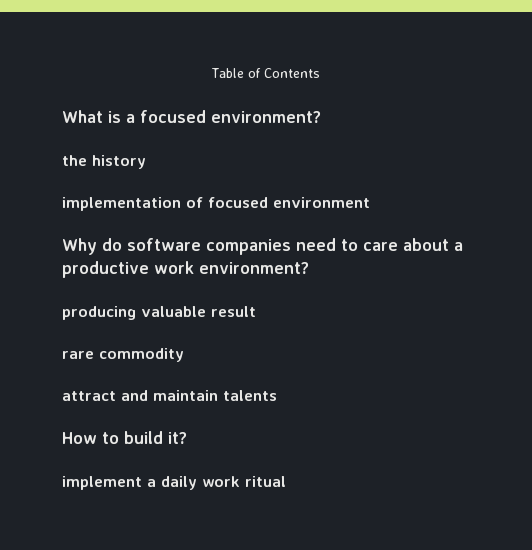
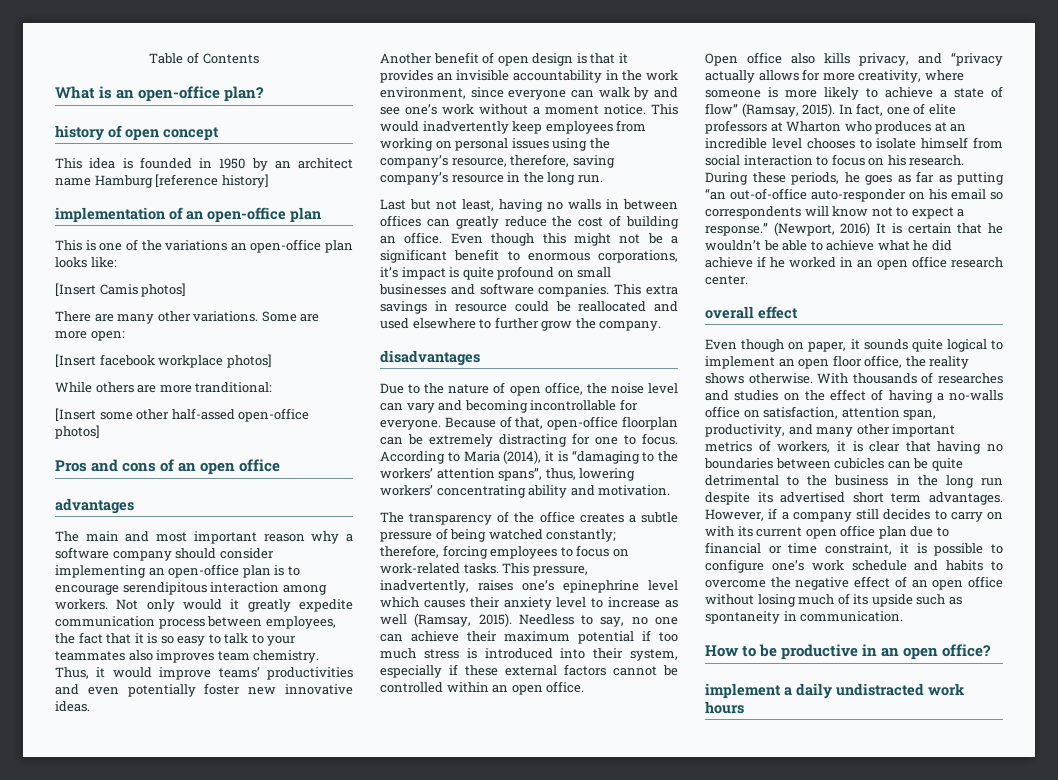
[126,110,321,123] [62,155,146,169] [62,197,370,211] [62,238,463,255] [62,261,309,278] [62,306,256,320] [62,348,184,362] [62,390,277,401] [62,431,187,444] a focused environment? // the history // implementation of focused environment // Why do software companies need to care about a productive work environment? // producing valuable result // rare commodity // attract and maintain talents // How to build it? -> [116,86,265,102] [55,125,219,141] [55,157,353,171] [55,174,269,188] [55,207,321,222] [55,239,353,253] [55,257,117,268] [55,283,187,297] [55,311,320,324] [55,331,125,341] [55,354,272,368] [55,382,273,393] [55,408,310,422] [55,425,100,439] [55,459,281,475] [55,498,134,514] [55,531,353,544] [55,547,274,561] [55,564,300,578] [55,582,327,595] [55,599,353,612] [55,616,336,629] [55,632,297,646] [55,650,320,663] [55,667,353,680] [55,683,353,697] [55,701,90,712] [380,52,628,66] [380,70,678,83] [380,87,678,100] [380,104,678,115] [380,120,647,134] [380,138,610,151] [380,154,615,168] [380,172,603,185] [380,199,678,212] [380,215,679,229] [380,232,678,246] [380,249,678,263] [380,266,612,280] [379,283,678,297] [380,301,678,314] [380,317,662,331] [380,350,480,366] [380,382,678,396] [380,399,638,413] [380,416,678,430] [380,433,678,447] [380,450,678,464] [380,468,636,481] [380,485,671,498] [380,511,678,525] [380,528,617,542] [380,545,629,559] [380,563,588,576] [380,580,678,593] [380,597,678,610] [380,613,678,627] [380,630,678,644] [380,648,678,661] [380,664,678,678] [380,681,585,695] [705,52,1003,66] [705,69,964,83] [705,86,1003,100] [705,103,956,117] [705,120,967,134] [705,137,1003,149] [705,154,965,166] [705,171,1004,185] [705,188,1003,202] [705,206,965,219] [705,222,1003,236] [705,240,952,251] [705,256,1003,270] [705,275,748,285] [705,306,798,319] [705,339,1003,352] [705,355,970,369] [705,372,1003,384] [705,389,1003,403] [705,406,937,420] [705,424,956,437] [705,440,1003,454] [704,458,963,471] [705,475,1003,488] [705,492,1003,505] [705,508,1003,522] [705,525,949,539] [705,542,1003,556] [705,559,1003,573] [705,576,1003,590] [705,593,962,607] [705,611,904,624] [705,644,992,660] an open-office plan? // history of open concept // This idea is founded in 1950 by an architect name Hamburg [reference history] // implementation of an open-office plan // This is one of the variations an open-office plan looks like: // [Insert Camis photos] // There are many other variations. Some are more open: // [Insert facebook workplace photos] // While others are more tranditional: // [Insert some other half-assed open-office photos] // Pros and cons of an open office // advantages // The main and most important reason why a software company should consider implementing an open-office plan is to encourage serendipitous interaction among workers. Not only would it greatly expedite communication process between employees, the fact that it is so easy to talk to your teammates also improves team chemistry. Thus, it would improve teams’ productivities and even potentially foster new innovative ideas. // Another benefit of open design is that it provides an invisible accountability in the work environment, since everyone can walk by and see one’s work without a moment notice. This would inadvertently keep employees from working on personal issues using the company’s resource, therefore, saving company’s resource in the long run. // Last but not least, having no walls in between offices can greatly reduce the cost of building an office. Even though this might not be a significant benefit to enormous corporations, it’s impact is quite profound on small businesses and software companies. This extra savings in resource could be reallocated and used elsewhere to further grow the company. // disadvantages // Due to the nature of open office, the noise level can vary and becoming incontrollable for everyone. Because of that, open-office floorplan can be extremely distracting for one to focus. According to Maria (2014), it is “damaging to the workers’ attention spans”, thus, lowering workers’ concentrating ability and motivation. // The transparency of the office creates a subtle pressure of being watched constantly; therefore, forcing employees to focus on work-related tasks. This pressure, inadvertently, raises one’s epinephrine level which causes their anxiety level to increase as well (Ramsay, 2015). Needless to say, no one can achieve their maximum potential if too much stress is introduced into their system, especially if these external factors cannot be controlled within an open office. // Open office also kills privacy, and “privacy actually allows for more creativity, where someone is more likely to achieve a state of flow” (Ramsay, 2015). In fact, one of elite professors at Wharton who produces at an incredible level chooses to isolate himself from social interaction to focus on his research. During these periods, he goes as far as putting “an out-of-office auto-responder on his email so correspondents will know not to expect a response.” (Newport, 2016) It is certain that he wouldn’t be able to achieve what he did achieve if he worked in an open office research center. // overall effect // Even though on paper, it sounds quite logical to implement an open floor office, the reality shows otherwise. With thousands of researches and studies on the effect of having a no-walls office on satisfaction, attention span, productivity, and many other important metrics of workers, it is clear that having no boundaries between cubicles can be quite detrimental to the business in the long run despite its advertised short term advantages. However, if a company still decides to carry on with its current open office plan due to financial or time constraint, it is possible to configure one’s work schedule and habits to overcome the negative effect of an open office without losing much of its upside such as spontaneity in communication. // How to be productive in an open office?
[202,476,286,487] work ritual -> [836,683,965,696] [705,701,744,714] undistracted work hours

